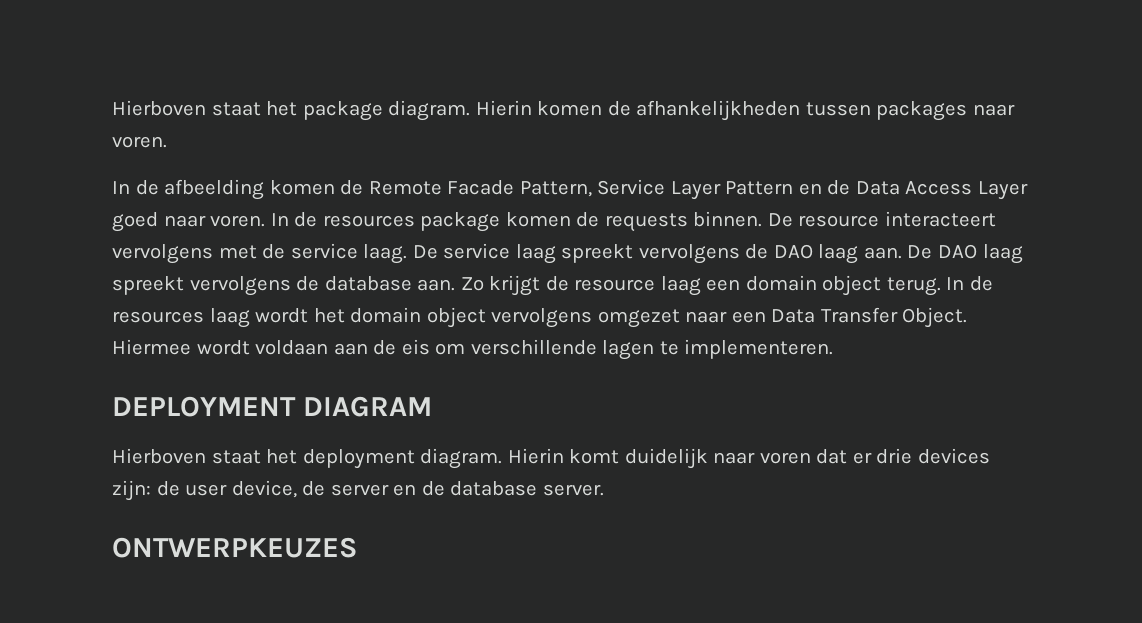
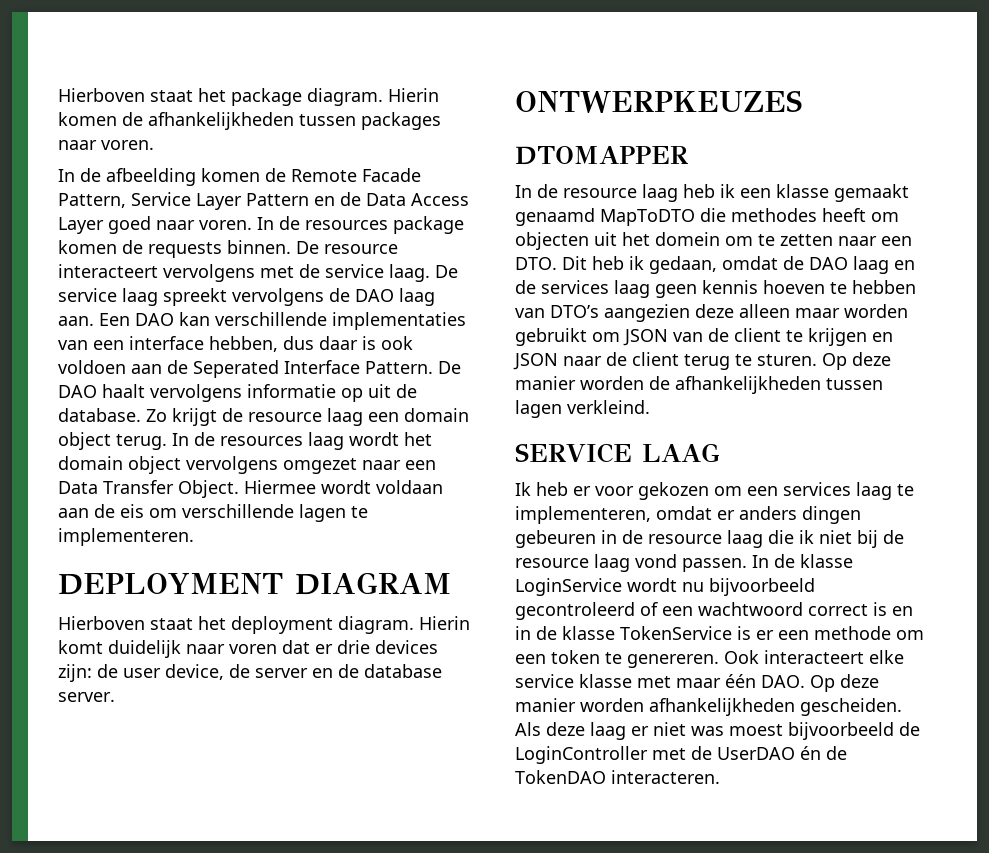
[907,244,1023,264] [112,276,456,296] De DAO laag spreekt vervolgens de database aan. -> [99,312,466,330] [58,336,413,352] [58,360,461,378] [58,384,417,402] [58,408,141,422] Een DAO kan verschillende implementaties van een interface hebben, dus daar is ook voldoen aan de Seperated Interface Pattern. De DAO haalt vervolgens informatie op uit de database.
(357, 547) none -> [515,146,689,165] [515,184,909,202] [515,208,899,226] [515,232,912,250] [515,256,915,274] [515,280,916,298] [515,304,908,322] [515,328,893,346] [513,352,891,370] [515,376,883,394] [515,400,650,418] [515,443,720,463] [515,482,914,500] [515,506,861,524] [515,530,904,548] [515,554,853,572] [515,578,815,596] [515,602,913,620] [515,626,924,640] [515,650,904,668] [515,674,879,692] [515,698,902,716] [515,722,920,740] [515,746,847,764] [515,770,720,784] // DTOMAPPER // In de resource laag heb ik een klasse gemaakt genaamd MapToDTO die methodes heeft om objecten uit het domein om te zetten naar een DTO. Dit heb ik gedaan, omdat de DAO laag en de services laag geen kennis hoeven te hebben van DTO’s aangezien deze alleen maar worden gebruikt om JSON van de client te krijgen en JSON naar de client terug te sturen. Op deze manier worden de afhankelijkheden tussen lagen verkleind. // SERVICE LAAG // Ik heb er voor gekozen om een services laag te implementeren, omdat er anders dingen gebeuren in de resource laag die ik niet bij de resource laag vond passen. In de klasse LoginService wordt nu bijvoorbeeld gecontroleerd of een wachtwoord correct is en in de klasse TokenService is er een methode om een token te genereren. Ook interacteert elke service klasse met maar één DAO. Op deze manier worden afhankelijkheden gescheiden. Als deze laag er niet was moest bijvoorbeeld de LoginController met de UserDAO én de TokenDAO interacteren.

